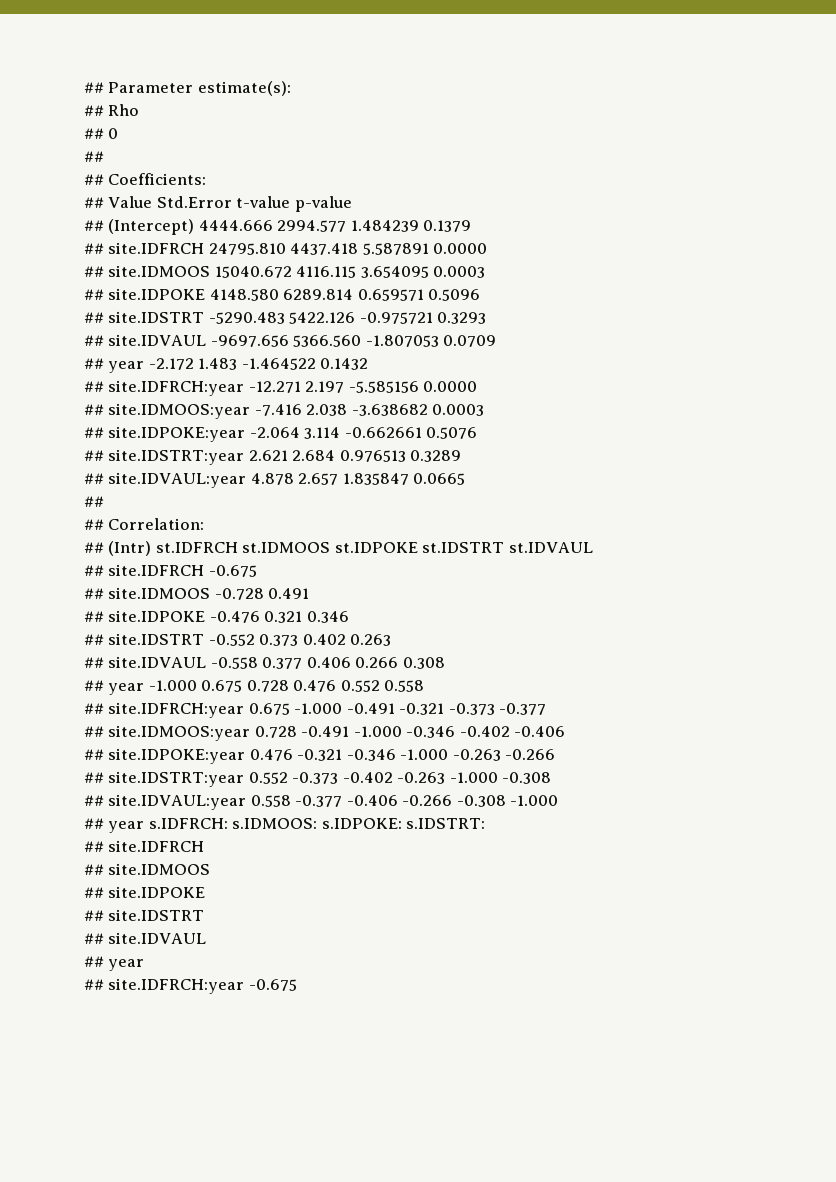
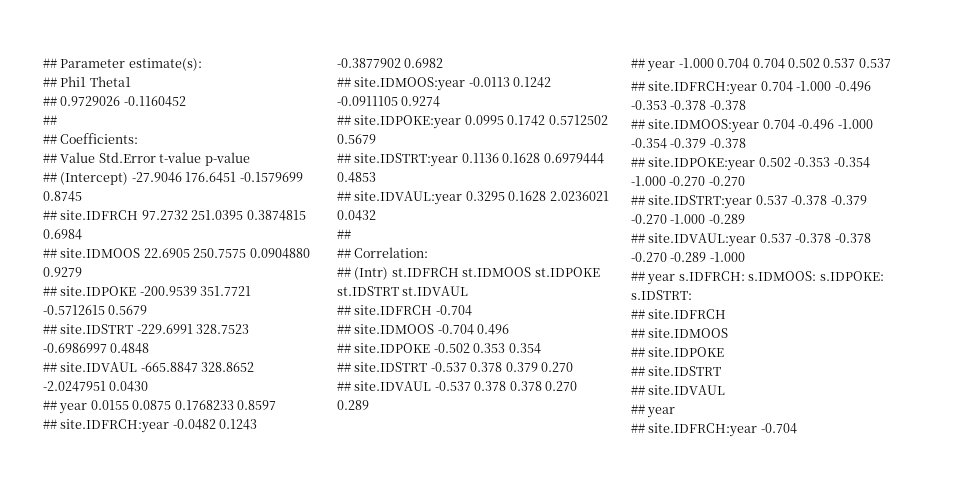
[108,104,140,116] [84,128,119,139] Rho // ## 0 -> [60,76,131,87] [43,96,186,107] Phi1 Theta1 // ## 0.9729026 -0.1160452
[198,220,472,232] [84,242,488,255] [84,265,486,278] [84,288,481,301] [84,311,487,324] [84,334,497,347] [84,358,369,373] [84,380,478,396] [84,403,485,419] [84,426,478,442] [84,449,462,465] [84,472,466,488] 4444.666 2994.577 1.484239 0.1379 // ## site.IDFRCH 24795.810 4437.418 5.587891 0.0000 // ## site.IDMOOS 15040.672 4116.115 3.654095 0.0003 // ## site.IDPOKE 4148.580 6289.814 0.659571 0.5096 // ## site.IDSTRT -5290.483 5422.126 -0.975721 0.3293 // ## site.IDVAUL -9697.656 5366.560 -1.807053 0.0709 // ## year -2.172 1.483 -1.464522 0.1432 // ## site.IDFRCH:year -12.271 2.197 -5.585156 0.0000 // ## site.IDMOOS:year -7.416 2.038 -3.638682 0.0003 // ## site.IDPOKE:year -2.064 3.114 -0.662661 0.5076 // ## site.IDSTRT:year 2.621 2.684 0.976513 0.3289 // ## site.IDVAUL:year 4.878 2.657 1.835847 0.0665 -> [131,172,303,183] [43,191,82,202] [43,210,306,221] [43,229,82,240] [43,248,310,259] [43,267,82,277] [43,286,252,296] [43,305,148,315] [43,324,250,334] [43,343,150,354] [43,362,255,373] [43,381,149,392] [43,400,276,414] [43,419,258,433] [337,58,444,68] [337,77,552,91] [337,96,441,107] [337,115,608,129] [337,134,376,144] [337,153,604,167] [337,172,376,183] [337,191,609,205] [337,210,376,221] -27.9046 176.6451 -0.1579699 0.8745 // ## site.IDFRCH 97.2732 251.0395 0.3874815 0.6984 // ## site.IDMOOS 22.6905 250.7575 0.0904880 0.9279 // ## site.IDPOKE -200.9539 351.7721 -0.5712615 0.5679 // ## site.IDSTRT -229.6991 328.7523 -0.6986997 0.4848 // ## site.IDVAUL -665.8847 328.8652 -2.0247951 0.0430 // ## year 0.0155 0.0875 0.1768233 0.8597 // ## site.IDFRCH:year -0.0482 0.1243 -0.3877902 0.6982 // ## site.IDMOOS:year -0.0113 0.1242 -0.0911105 0.9274 // ## site.IDPOKE:year 0.0995 0.1742 0.5712502 0.5679 // ## site.IDSTRT:year 0.1136 0.1628 0.6979444 0.4853 // ## site.IDVAUL:year 0.3295 0.1628 2.0236021 0.0432
[208,565,257,577] [84,587,310,600] [84,610,349,623] [84,633,392,646] [84,656,445,669] [84,680,425,695] [84,702,547,718] [84,725,566,741] [84,748,556,764] [84,771,552,787] [84,794,506,810] -0.675 // ## site.IDMOOS -0.728 0.491 // ## site.IDPOKE -0.476 0.321 0.346 // ## site.IDSTRT -0.552 0.373 0.402 0.263 // ## site.IDVAUL -0.558 0.377 0.406 0.266 0.308 // ## year -1.000 0.675 0.728 0.476 0.552 0.558 // ## site.IDFRCH:year 0.675 -1.000 -0.491 -0.321 -0.373 -0.377 // ## site.IDMOOS:year 0.728 -0.491 -1.000 -0.346 -0.402 -0.406 // ## site.IDPOKE:year 0.476 -0.321 -0.346 -1.000 -0.263 -0.266 // ## site.IDSTRT:year 0.552 -0.373 -0.402 -0.263 -1.000 -0.308 // ## site.IDVAUL:year 0.558 -0.377 -0.406 -0.266 -0.308 -> [435,305,472,316] [337,324,510,335] [337,343,541,354] [337,362,573,372] [337,381,577,391] [337,400,369,410] [631,58,891,72] [631,81,871,95] [631,100,746,110] [631,119,873,133] [631,138,746,149] [631,157,870,171] [631,176,745,186] [631,195,867,209] [631,214,745,224] [631,233,871,247] [631,252,707,262] -0.704 // ## site.IDMOOS -0.704 0.496 // ## site.IDPOKE -0.502 0.353 0.354 // ## site.IDSTRT -0.537 0.378 0.379 0.270 // ## site.IDVAUL -0.537 0.378 0.378 0.270 0.289 // ## year -1.000 0.704 0.704 0.502 0.537 0.537 // ## site.IDFRCH:year 0.704 -1.000 -0.496 -0.353 -0.378 -0.378 // ## site.IDMOOS:year 0.704 -0.496 -1.000 -0.354 -0.379 -0.378 // ## site.IDPOKE:year 0.502 -0.353 -0.354 -1.000 -0.270 -0.270 // ## site.IDSTRT:year 0.537 -0.378 -0.379 -0.270 -1.000 -0.289 // ## site.IDVAUL:year 0.537 -0.378 -0.378 -0.270 -0.289
[248,979,297,991] -0.675 -> [760,423,797,434] -0.704

